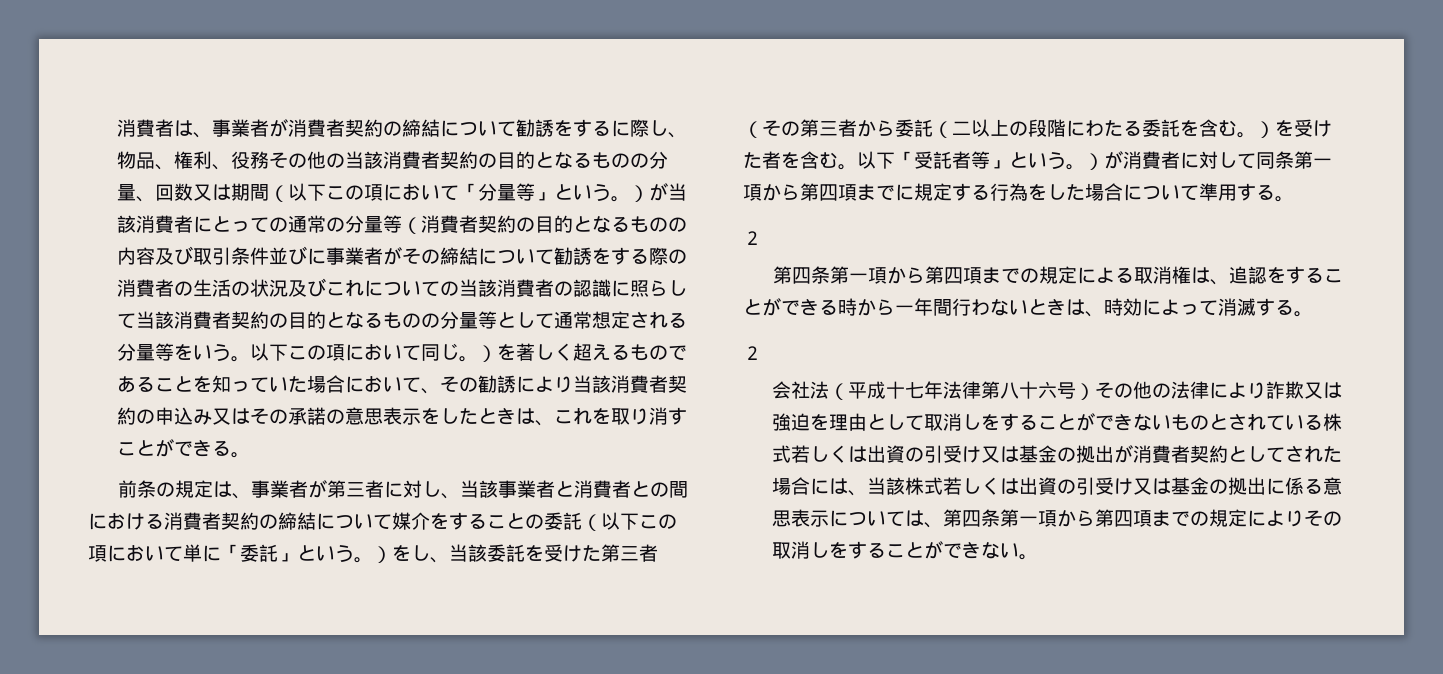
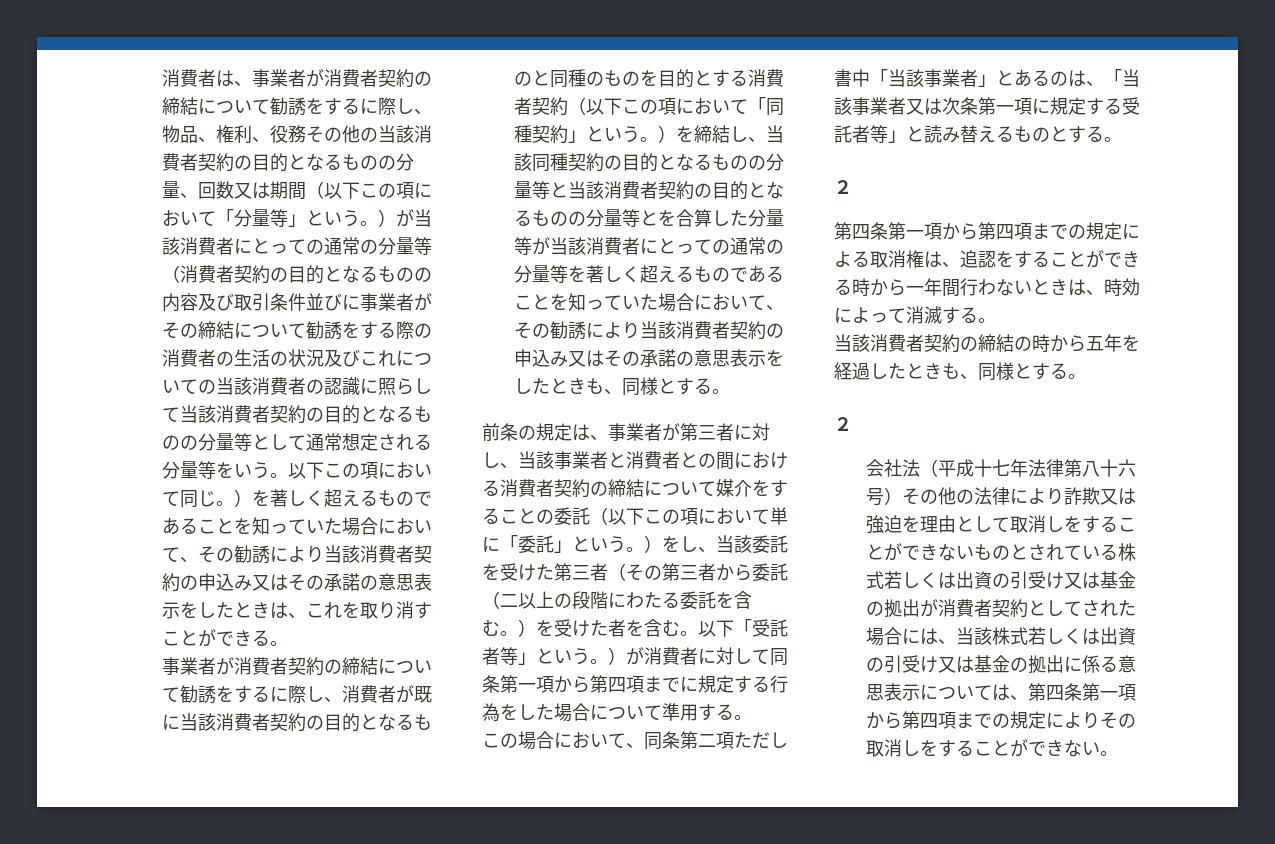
(250, 455) none -> [162,657,433,676] [162,685,433,704] [162,713,433,732] [514,69,785,88] [514,97,785,116] [514,125,785,144] [514,153,785,172] [514,181,785,200] [514,209,785,227] [514,237,785,255] [514,265,785,283] [514,293,785,312] [514,321,785,340] [514,349,785,367] [514,377,731,396] // 事業者が消費者契約の締結について勧誘をするに際し、消費者が既に当該消費者契約の目的となるものと同種のものを目的とする消費者契約（以下この項において「同種契約」という。）を締結し、当該同種契約の目的となるものの分量等と当該消費者契約の目的となるものの分量等とを合算した分量等が当該消費者にとっての通常の分量等を著しく超えるものであることを知っていた場合において、その勧誘により当該消費者契約の申込み又はその承諾の意思表示をしたときも、同様とする。
(1294, 199) none -> [482,731,788,750] [834,69,1140,87] [834,97,1140,115] [834,125,1122,143] // この場合において、同条第二項ただし書中「当該事業者」とあるのは、「当該事業者又は次条第一項に規定する受託者等」と読み替えるものとする。
(1313, 314) none -> [834,334,1140,353] [834,362,1086,381] // 当該消費者契約の締結の時から五年を経過したときも、同様とする。

